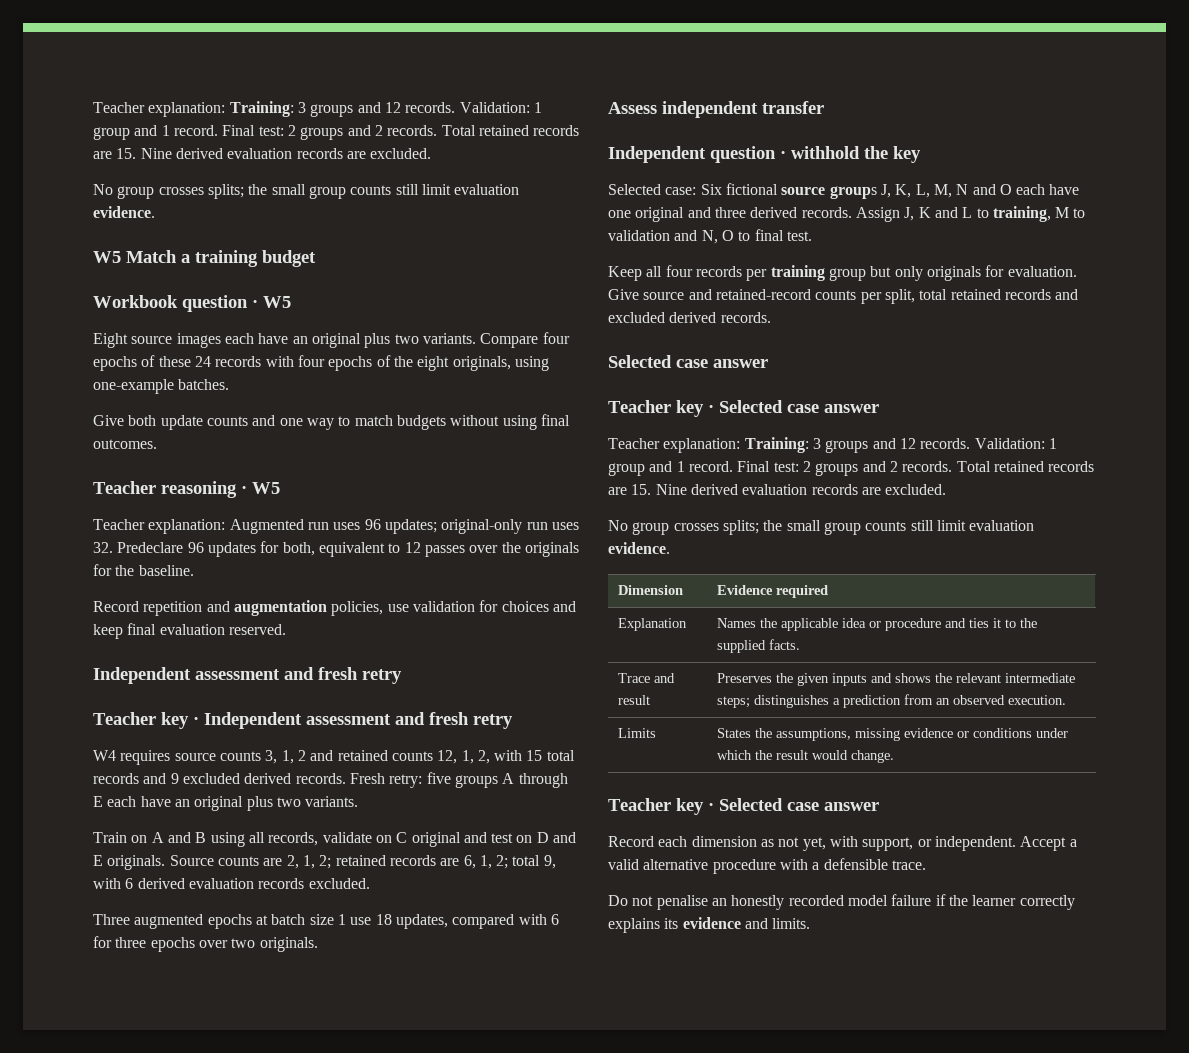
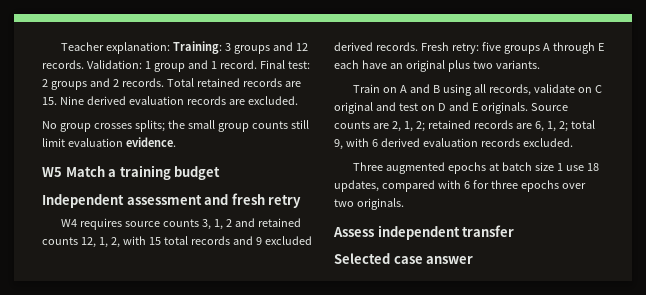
[93,295,291,312] [93,332,570,348] [93,355,549,371] [93,379,230,394] [93,414,570,430] [93,439,157,449] [93,481,280,498] [93,519,579,534] [93,541,579,557] [93,564,194,576] [93,600,576,616] [93,623,286,639] [93,667,402,684] [93,712,199,729] Workbook question · W5 // Eight source images each have an original plus two variants. Compare four epochs of these 24 records with four epochs of the eight originals, using one-example batches. // Give both update counts and one way to match budgets without using final outcomes. // Teacher reasoning · W5 // Teacher explanation: Augmented run uses 96 updates; original-only run uses 32. Predeclare 96 updates for both, equivalent to 12 passes over the originals for the baseline. // Record repetition and augmentation policies, use validation for choices and keep final evaluation reserved. // Independent assessment and fresh retry // Teacher key · -> (221, 173) none
[608,146,921,163] [608,183,1080,199] [608,206,1086,222] [608,229,812,244] [608,265,1077,281] [608,289,1079,304] [608,312,771,323] [608,355,768,368] [608,400,879,417] [608,437,1057,453] [608,461,1095,476] [608,484,947,495] [608,520,1035,535] [608,542,670,554] [617,585,683,595] [716,585,828,598] [617,618,687,631] [716,618,1037,631] [716,639,800,653] [617,673,675,683] [617,695,650,705] [716,673,1075,686] [716,694,1066,708] [617,728,656,738] [716,728,1068,741] [716,750,894,763] [608,798,879,815] [608,836,1077,851] [608,858,926,874] [608,894,1075,910] [608,917,811,933] Independent question · withhold the key // Selected case: Six fictional source groups J, K, L, M, N and O each have one original and three derived records. Assign J, K and L to training, M to validation and N, O to final test. // Keep all four records per training group but only originals for evaluation. Give source and retained-record counts per split, total retained records and excluded derived records. // Selected case answer // Teacher key · Selected case answer // Teacher explanation: Training: 3 groups and 12 records. Validation: 1 group and 1 record. Final test: 2 groups and 2 records. Total retained records are 15. Nine derived evaluation records are excluded. // No group crosses splits; the small group counts still limit evaluation evidence. // Dimension | Evidence required // Explanation | Names the applicable idea or procedure and ties it to the supplied facts. // Trace and result | Preserves the given inputs and shows the relevant intermediate steps; distinguishes a prediction from an observed execution. // Limits | States the assumptions, missing evidence or conditions under which the result would change. // Teacher key · Selected case answer // Record each dimension as not yet, with support, or independent. Accept a valid alternative procedure with a defensible trace. // Do not penalise an honestly recorded model failure if the learner correctly explains its evidence and limits. -> [334,253,474,264] Selected case answer

